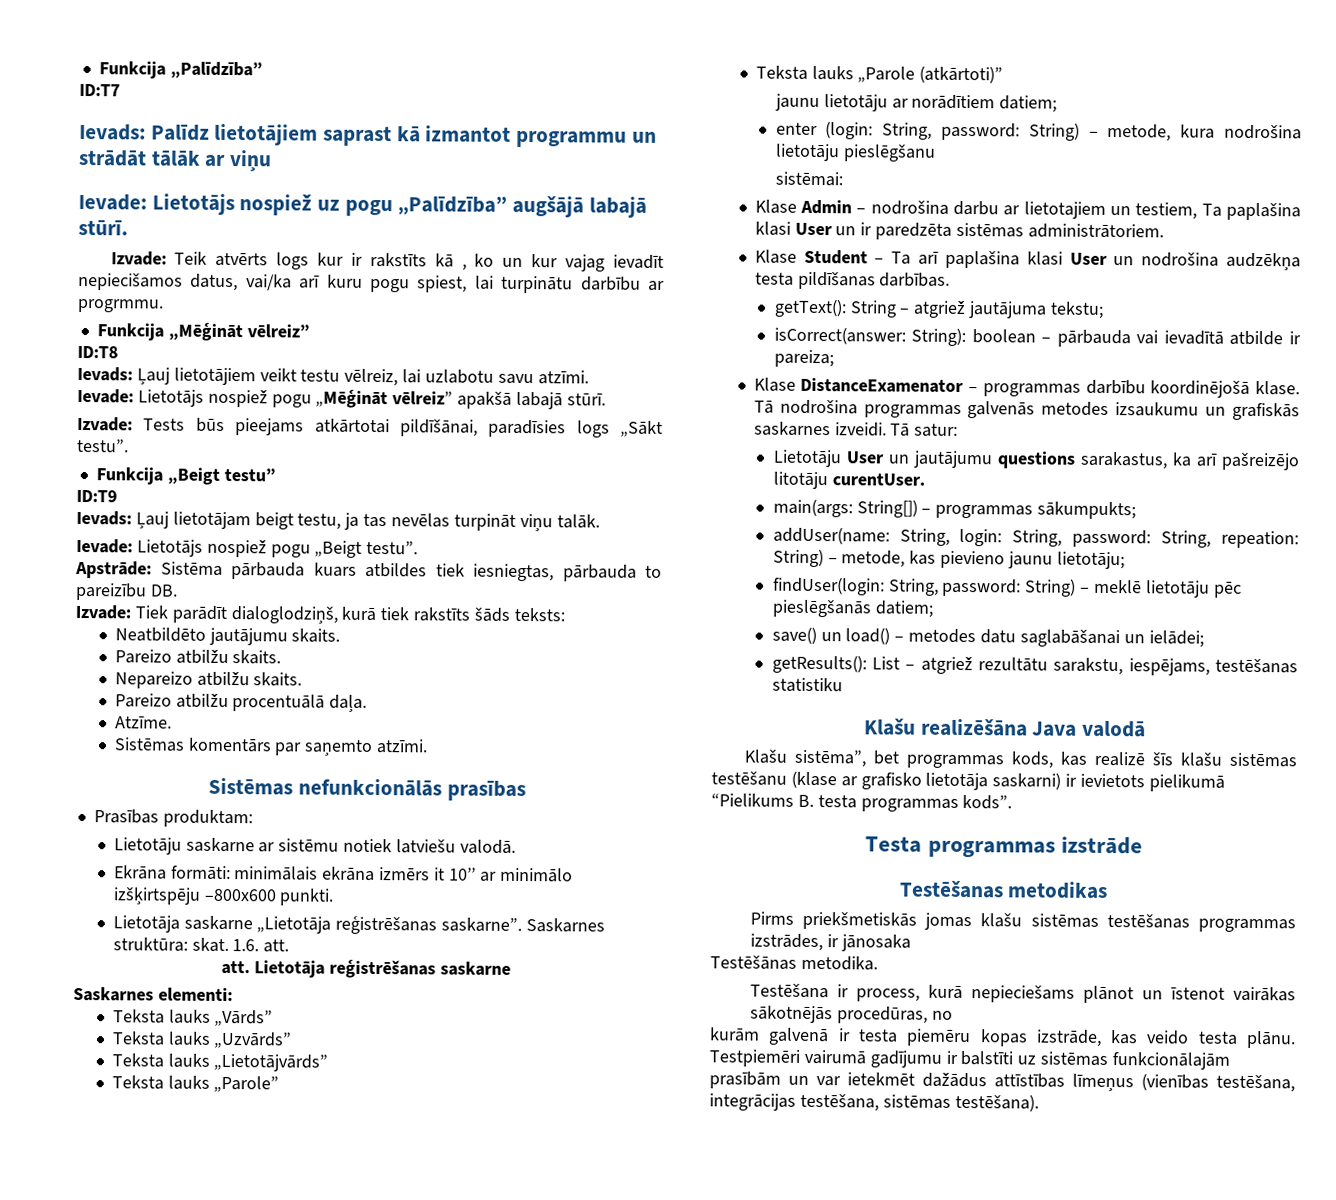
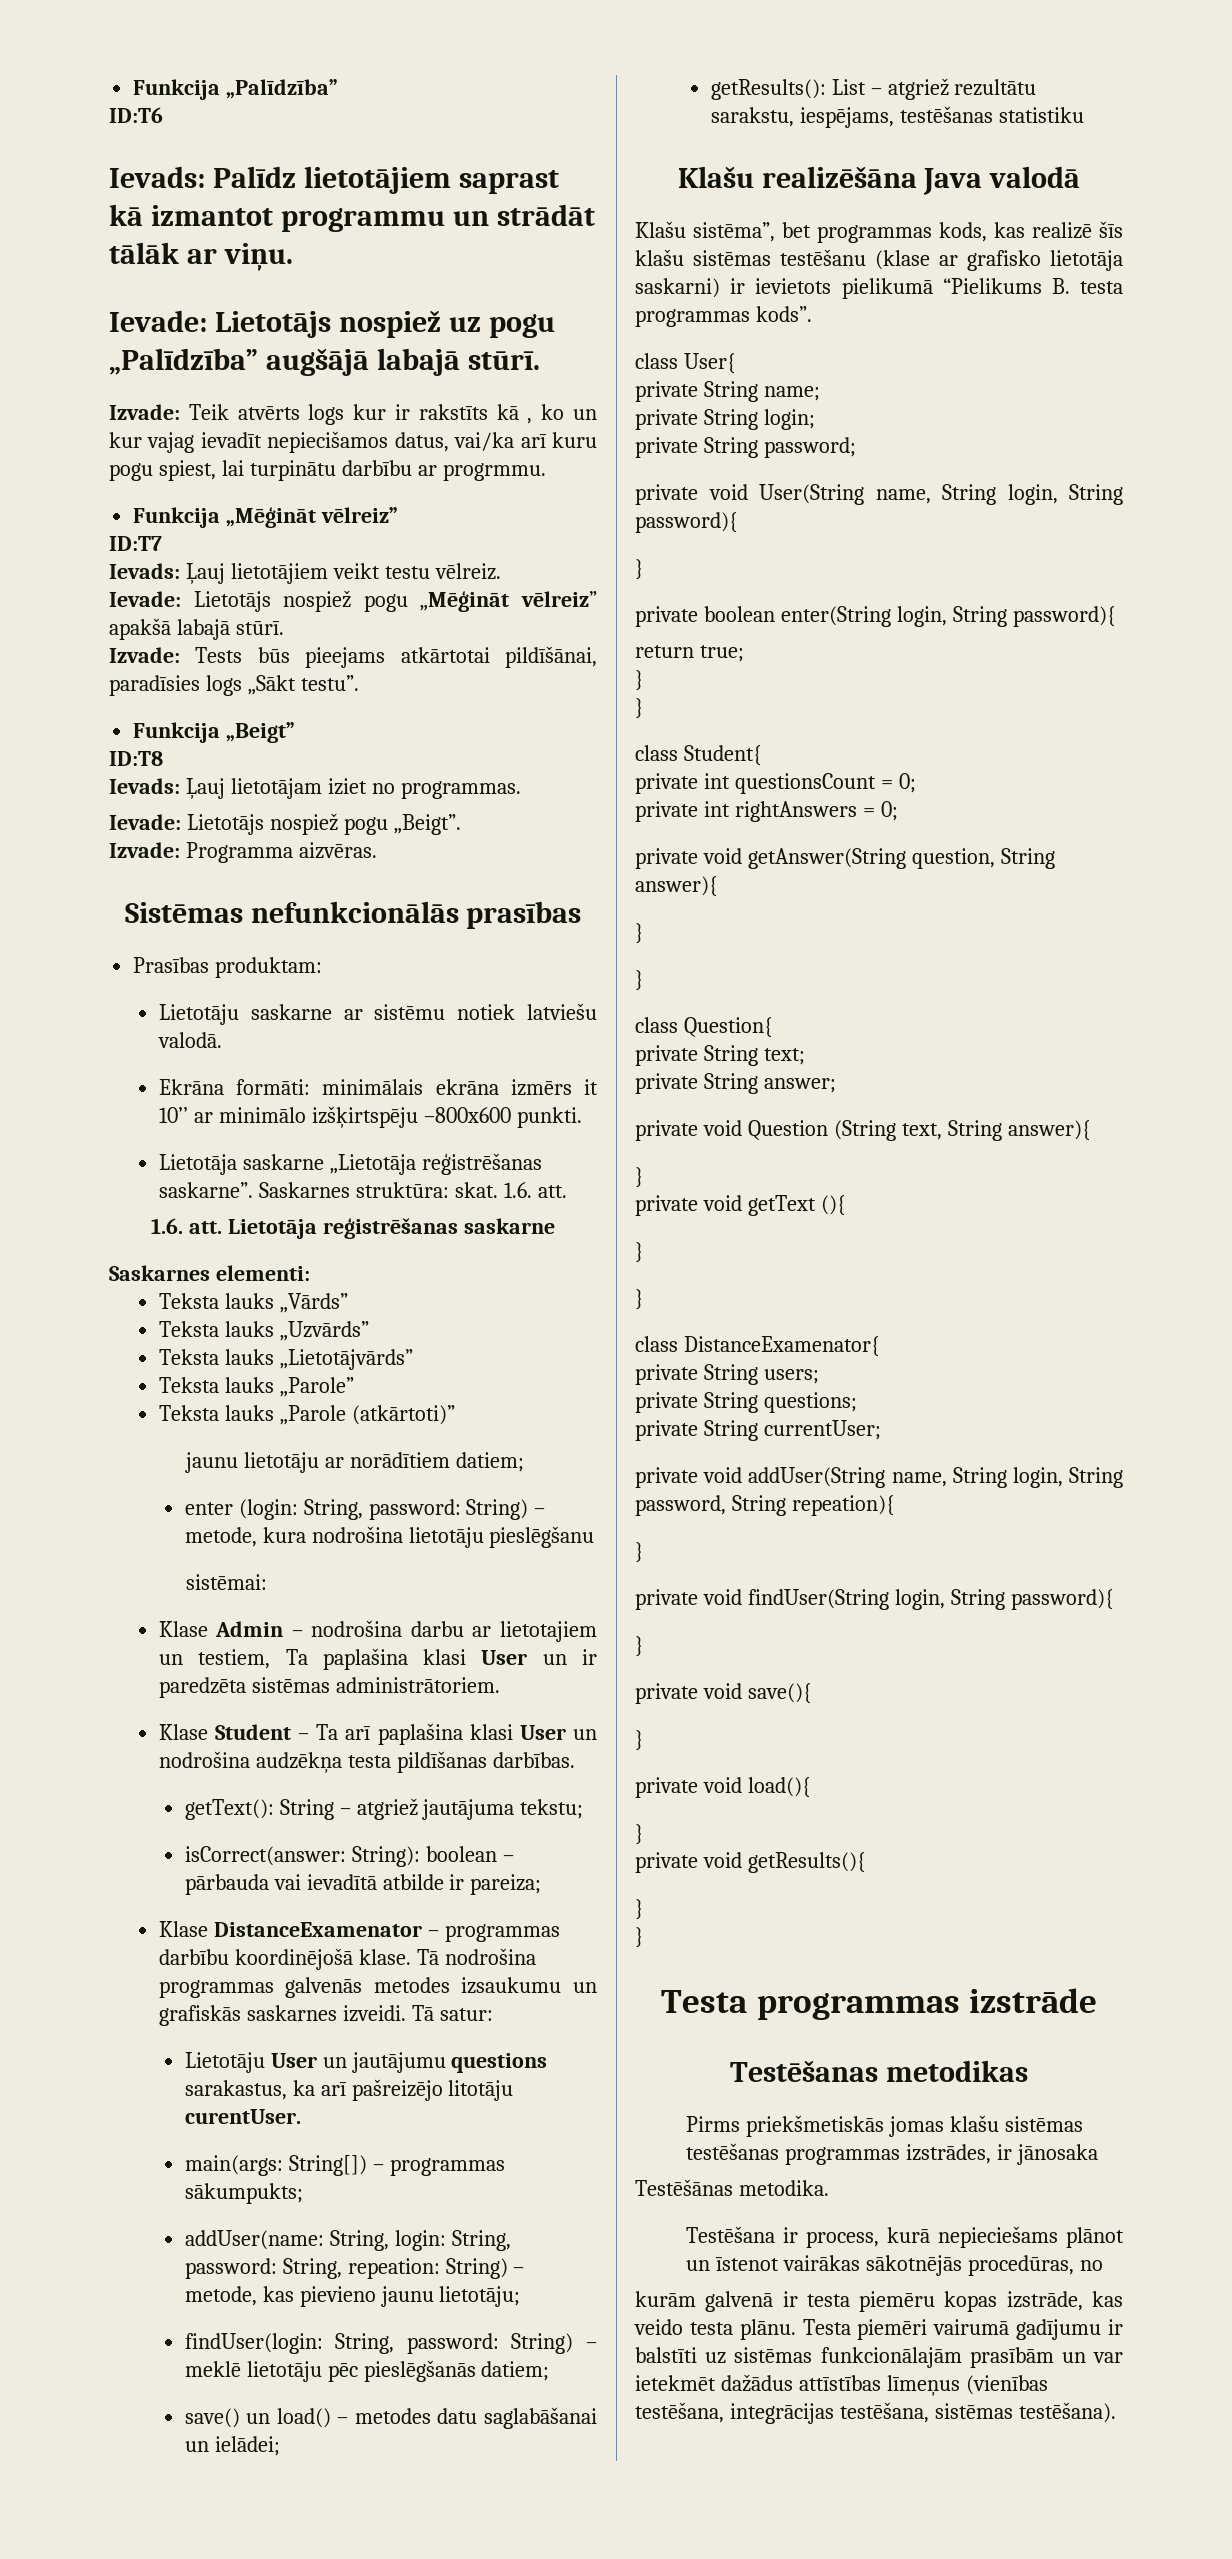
[79,83,121,97] ID:T7 -> [109,107,163,123] ID:T6
[229,150,273,172] viņu -> [223,243,293,271] viņu.
[77,345,119,359] ID:T8 -> [109,536,162,551] ID:T7
[344,368,589,387] vēlreiz, lai uzlabotu savu atzīmi. -> [434,563,501,580] vēlreiz.
[166,467,276,485] [76,489,118,503] „Beigt testu” // ID:T9 -> [226,722,296,743] [109,751,163,766] „Beigt” // ID:T8
[254,512,600,532] [76,538,419,558] [75,560,662,582] [75,582,178,601] [75,604,565,624] [114,627,341,646] [114,649,282,665] [114,671,303,689] [114,693,368,712] [114,716,172,729] [113,737,429,756] beigt testu, ja tas nevēlas turpināt viņu talāk. // Ievade: Lietotājs nospiež pogu „Beigt testu”. // Apstrāde: Sistēma pārbauda kuars atbildes tiek iesniegtas, pārbauda to pareizību DB. // Izvade: Tiek parādīt dialoglodziņš, kurā tiek rakstīts šāds teksts: // Neatbildēto jautājumu skaits. // Pareizo atbilžu skaits. // Nepareizo atbilžu skaits. // Pareizo atbilžu procentuālā daļa. // Atzīme. // Sistēmas komentārs par saņemto atzīmi. -> [327,778,521,799] [109,813,461,835] [109,842,377,863] iziet no programmas. // Ievade: Lietotājs nospiež pogu „Beigt”. // Izvade: Programma aizvēras.
(290, 946) none -> [151,1218,184,1234] 1.6.
(1013, 802) none -> [635,353,736,374] [635,381,820,402] [635,409,815,430] [635,437,856,458] [635,484,1123,505] [635,512,738,533] [635,559,644,580] [635,606,1116,627] [635,645,744,662] [635,670,644,691] [635,698,644,719] [635,745,762,766] [635,773,916,794] [635,801,898,822] [635,848,1055,869] [635,876,718,897] [635,923,644,944] [635,970,644,991] [635,1017,773,1038] [635,1045,805,1066] [635,1073,836,1094] [635,1120,1091,1141] [635,1167,644,1188] [635,1195,846,1216] [635,1242,644,1263] [635,1289,644,1310] [635,1336,880,1357] [635,1364,819,1385] [635,1392,857,1413] [635,1420,881,1441] [635,1467,1123,1488] [635,1495,895,1516] [635,1542,644,1563] [635,1589,1114,1610] [635,1636,644,1657] [635,1683,812,1704] [635,1730,644,1751] [635,1777,811,1798] [635,1824,644,1845] [635,1852,866,1873] [635,1899,644,1920] [635,1927,644,1948] // class User{ // private String name; // private String login; // private String password; // private void User(String name, String login, String password){ // } // private boolean enter(String login, String password){ // return true; // } // } // class Student{ // private int questionsCount = 0; // private int rightAnswers = 0; // private void getAnswer(String question, String answer){ // } // } // class Question{ // private String text; // private String answer; // private void Question (String text, String answer){ // } // private void getText (){ // } // } // class DistanceExamenator{ // private String users; // private String questions; // private String currentUser; // private void addUser(String name, String login, String password, String repeation){ // } // private void findUser(String login, String password){ // } // private void save(){ // } // private void load(){ // } // private void getResults(){ // } // }
[709,1049,800,1067] Testpiemēri -> [802,2319,928,2340] Testa piemēri

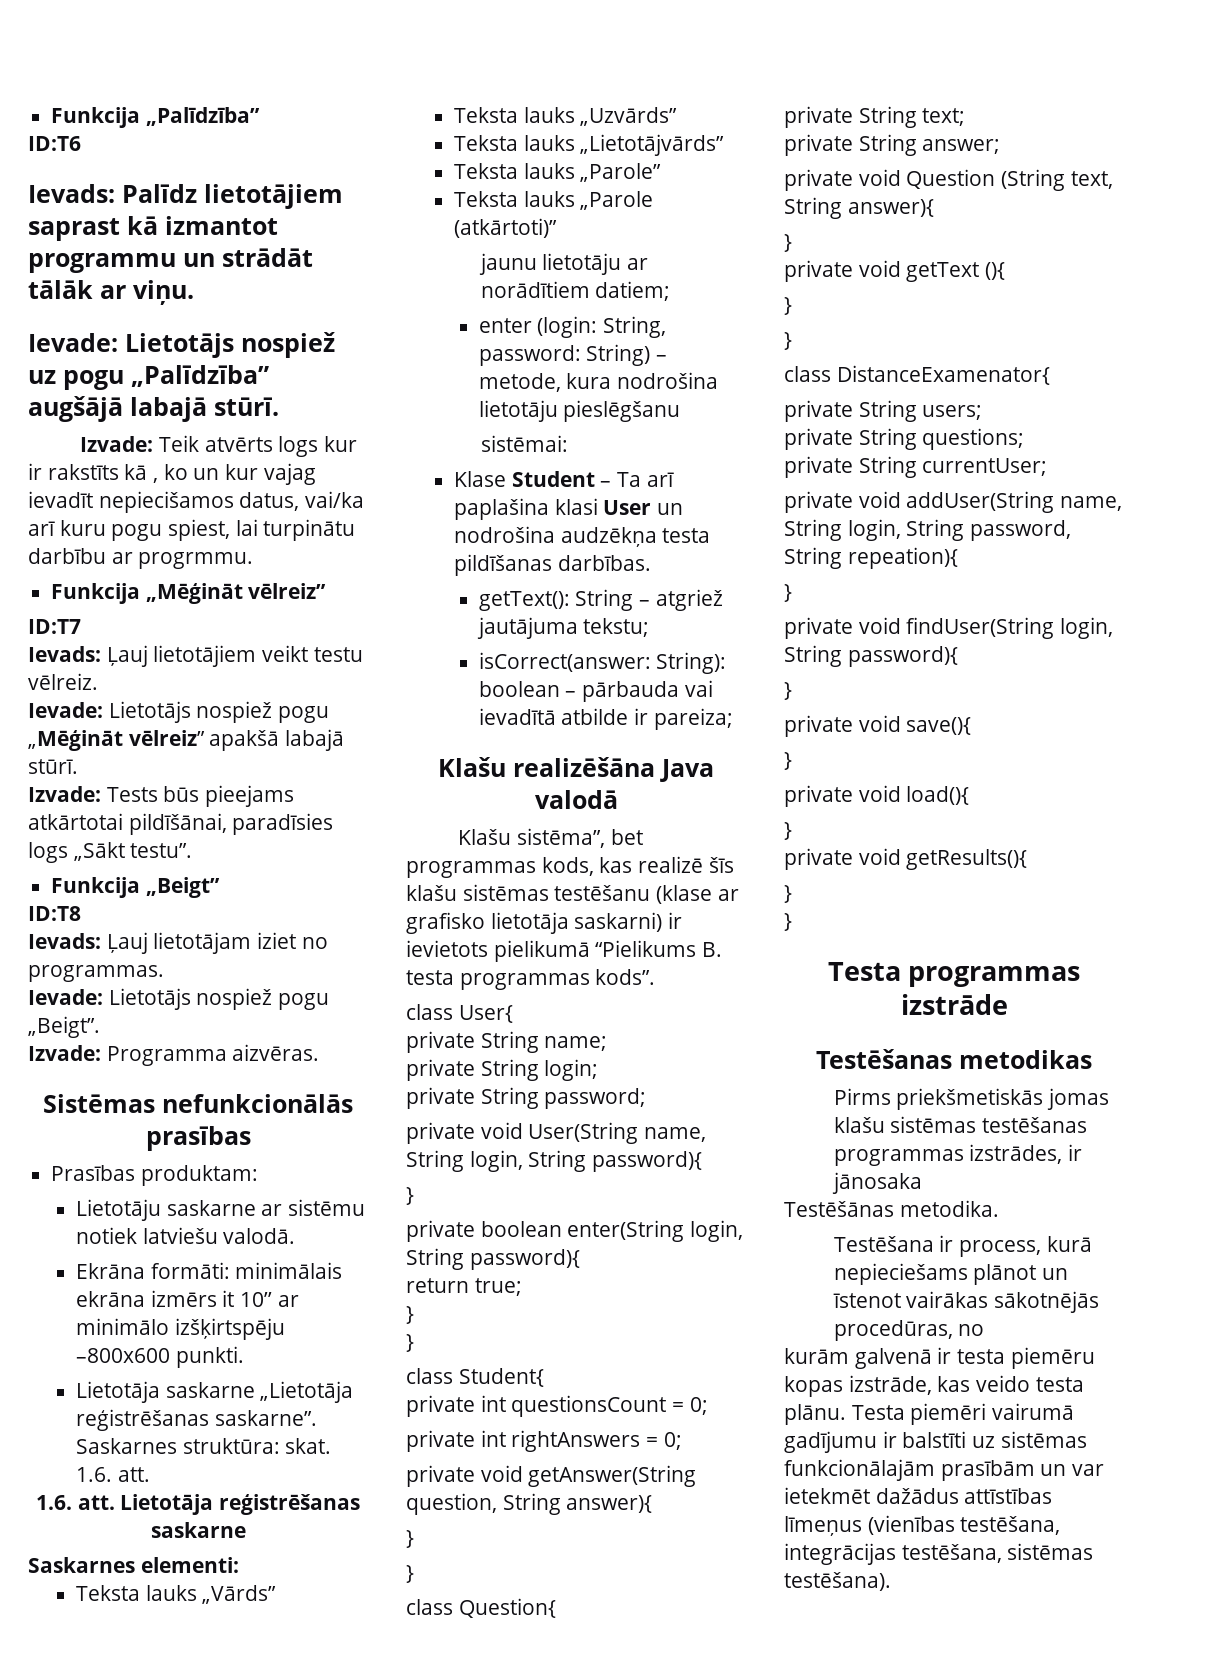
[158,1620,597,1642] [158,1648,597,1670] [158,1677,500,1698] // Klase Admin – nodrošina darbu ar lietotajiem un testiem, Ta paplašina klasi User un ir paredzēta sistēmas administrātoriem. -> (568, 443) none
[158,1921,560,1942] [158,1948,536,1970] [158,1977,597,1998] [158,2005,493,2026] [184,2052,548,2073] [184,2079,514,2101] [184,2109,301,2124] [184,2155,505,2176] [184,2183,303,2204] [184,2230,511,2251] [184,2258,525,2279] [184,2286,521,2307] [184,2333,597,2354] [184,2360,550,2382] [184,2407,597,2429] [184,2436,280,2456] [710,78,1037,100] [710,106,1084,128] // Klase DistanceExamenator – programmas darbību koordinējošā klase. Tā nodrošina programmas galvenās metodes izsaukumu un grafiskās saskarnes izveidi. Tā satur: // Lietotāju User un jautājumu questions sarakastus, ka arī pašreizējo litotāju curentUser. // main(args: String[]) – programmas sākumpukts; // addUser(name: String, login: String, password: String, repeation: String) – metode, kas pievieno jaunu lietotāju; // findUser(login: String, password: String) – meklē lietotāju pēc pieslēgšanās datiem; // save() un load() – metodes datu saglabāšanai un ielādei; // getResults(): List – atgriež rezultātu sarakstu, iespējams, testēšanas statistiku -> (733, 719) none

